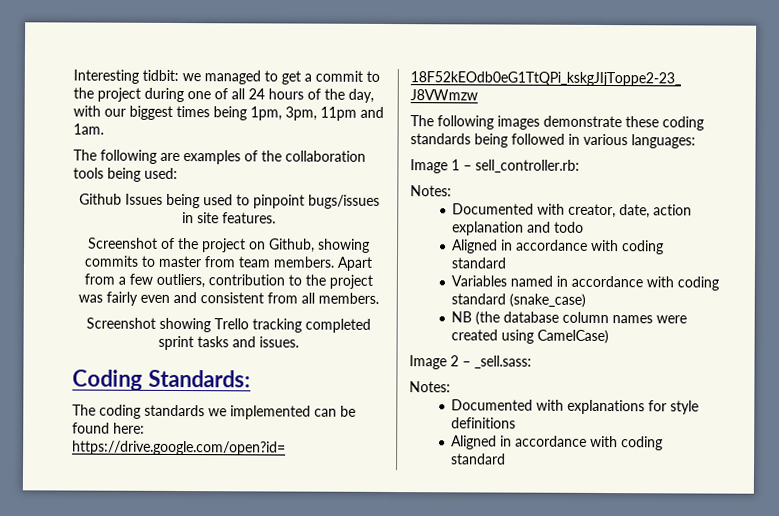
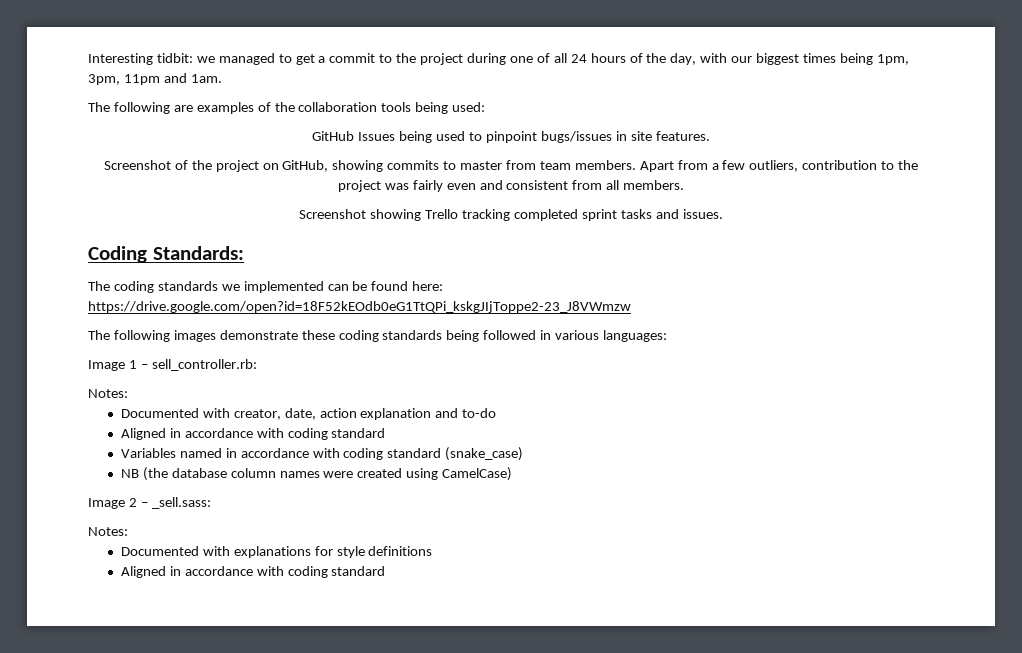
[78,193,122,205] Github -> [312,131,355,141] GitHub
[269,238,315,253] Github, -> [282,160,329,172] GitHub,
[554,221,585,233] todo -> [462,408,497,418] to-do

